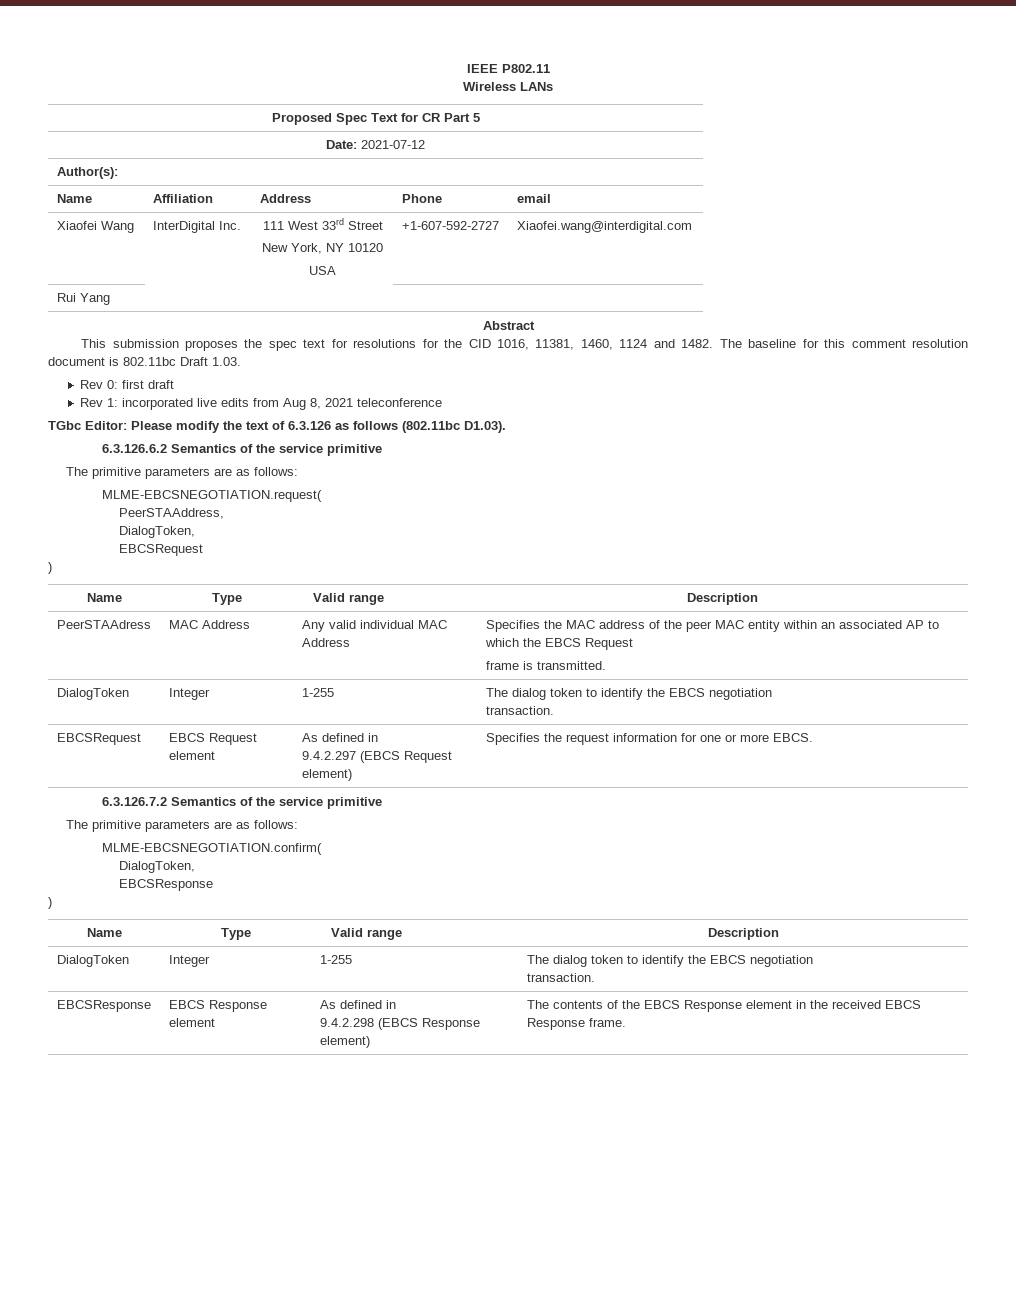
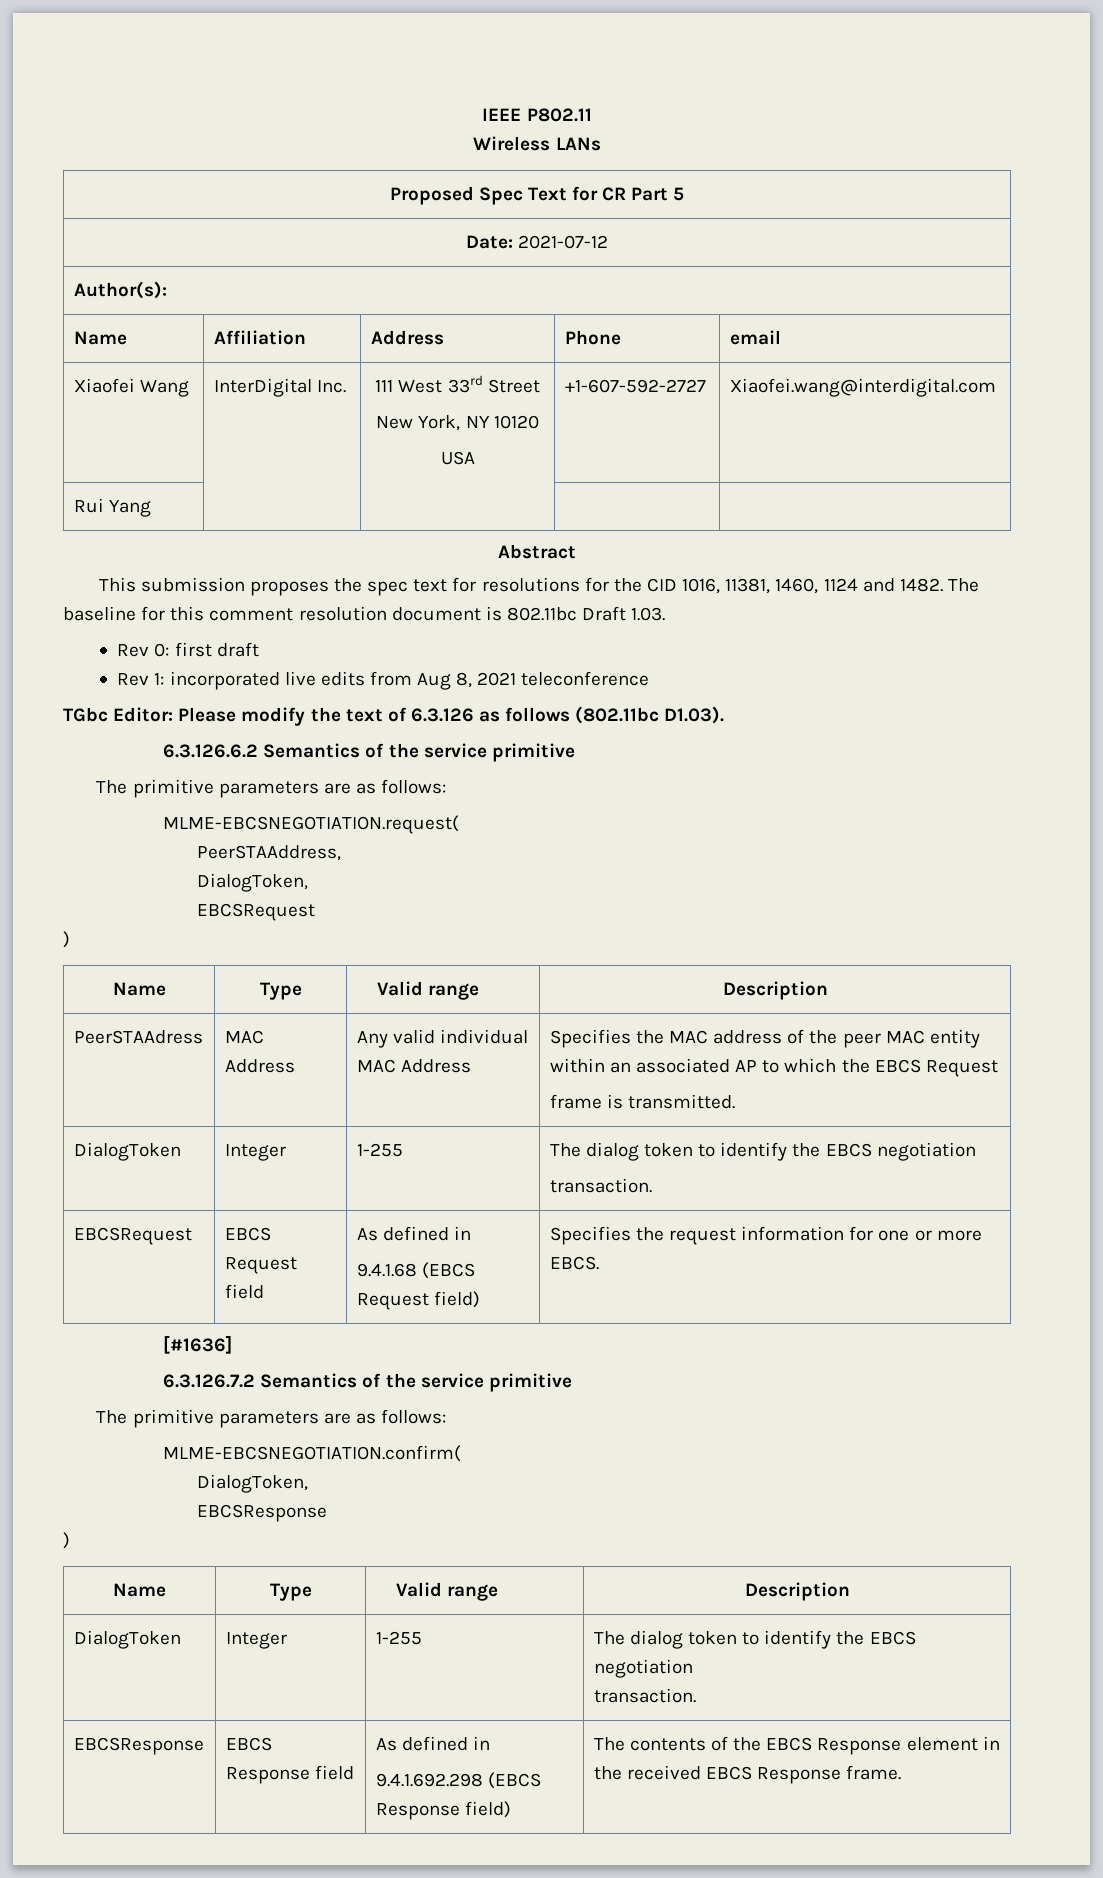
[168,751,215,760] [301,733,378,742] [301,751,356,760] element | As defined in // 9.4.2.297 -> [224,1284,264,1299] [356,1226,472,1241] [356,1263,417,1277] field | As defined in // 9.4.1.68
[301,769,352,781] element) -> [433,1291,480,1308] field)
(813, 737) none -> [163,1335,233,1354] // [#1636]
[168,1018,215,1027] [319,1000,396,1009] [319,1018,374,1027] element | As defined in // 9.4.2.298 -> [314,1765,354,1780] [375,1736,491,1751] [375,1773,483,1787] field | As defined in // 9.4.1.692.298
[319,1036,370,1048] element) -> [464,1801,511,1818] field)

